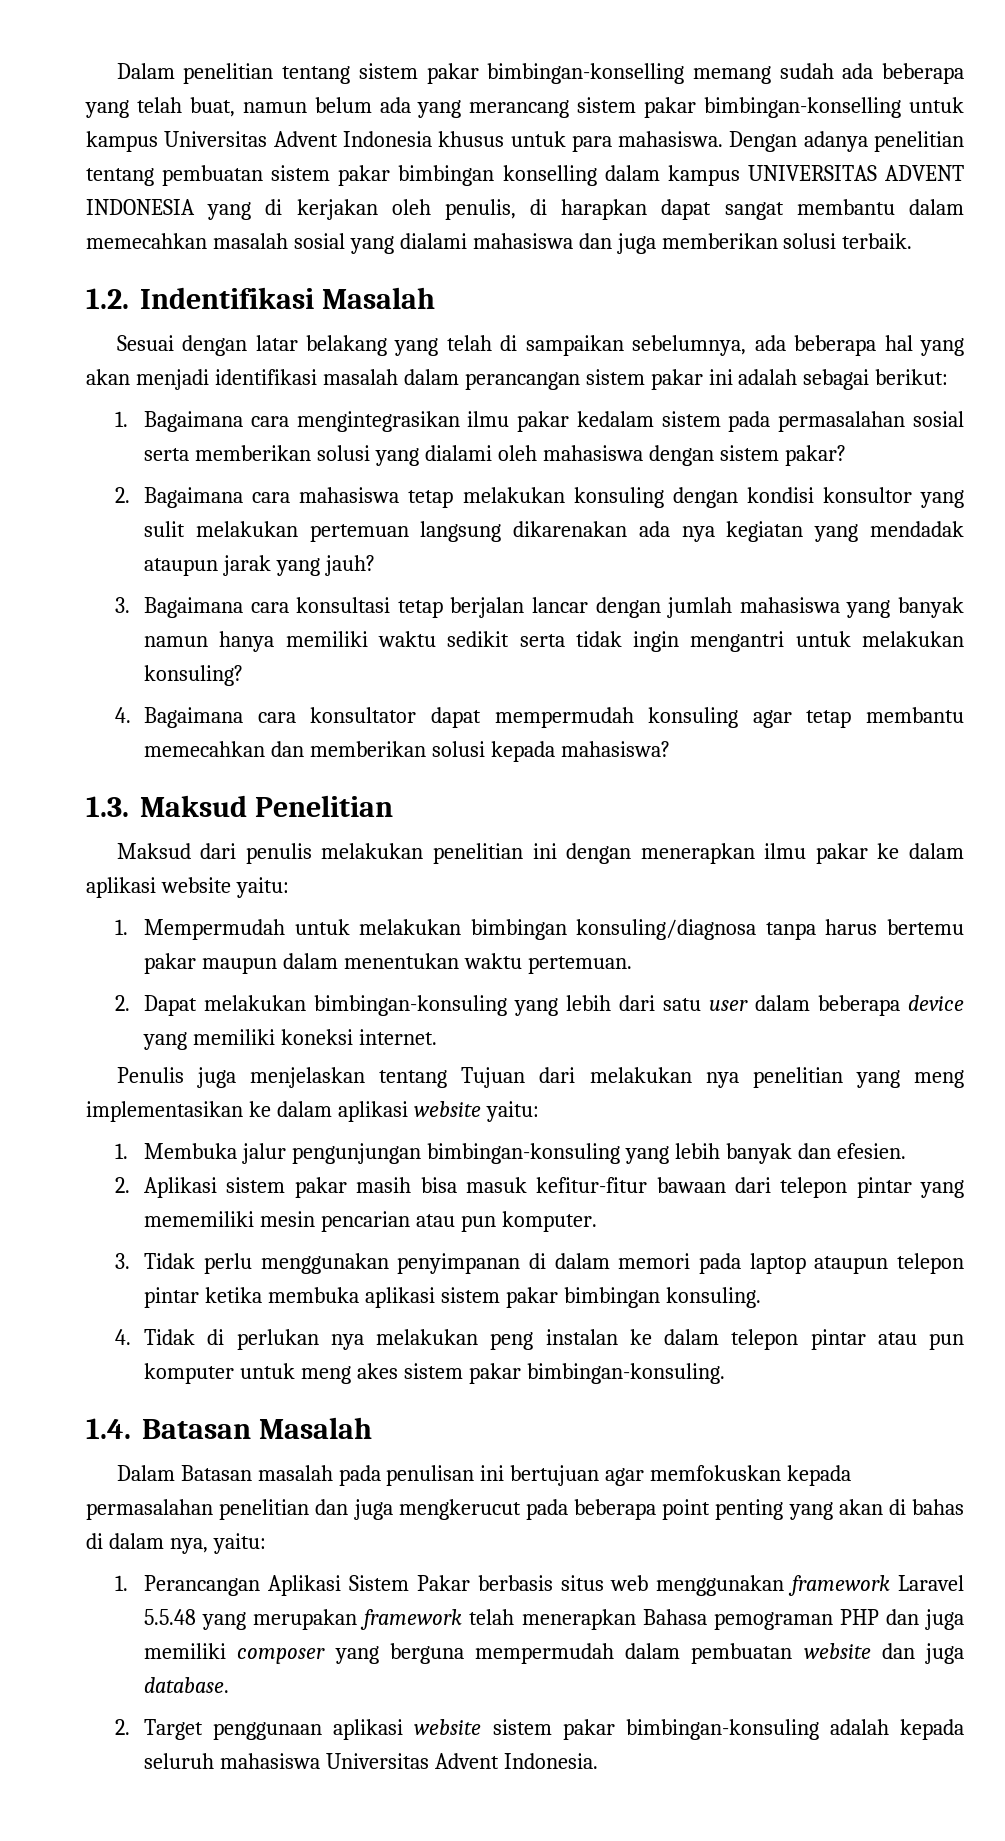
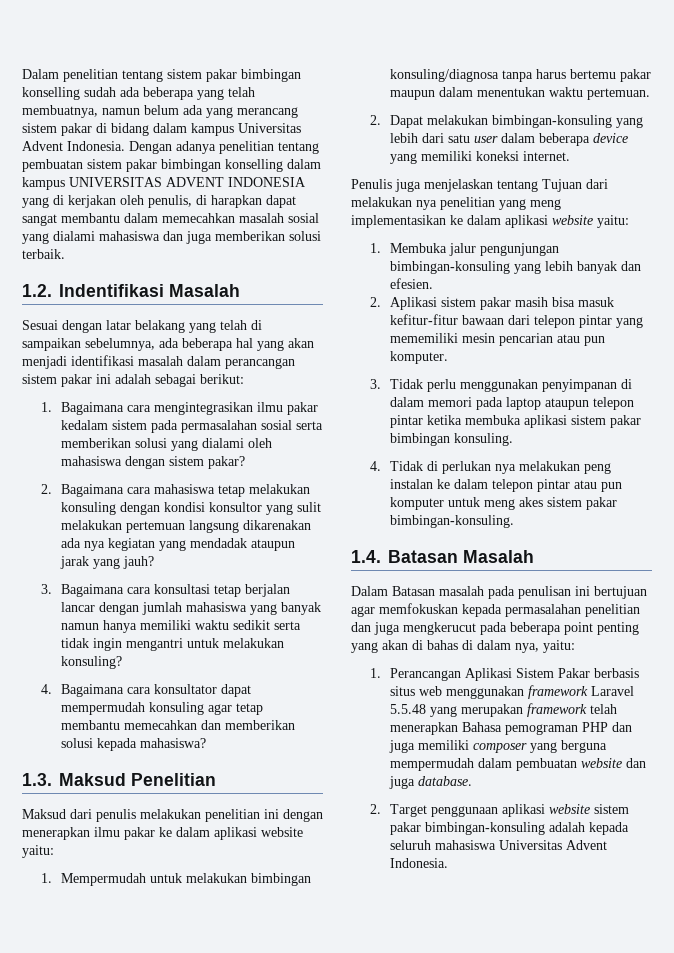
[487,63,771,84] bimbingan-konselling memang -> [241,69,301,82] [22,87,80,100] bimbingan konselling
[189,97,235,117] buat, -> [22,105,98,118] membuatnya,
[704,97,964,118] [86,131,724,152] bimbingan-konselling untuk kampus Universitas Advent Indonesia khusus untuk para mahasiswa. -> [96,123,301,136] [22,141,125,151] di bidang dalam kampus Universitas Advent Indonesia.

